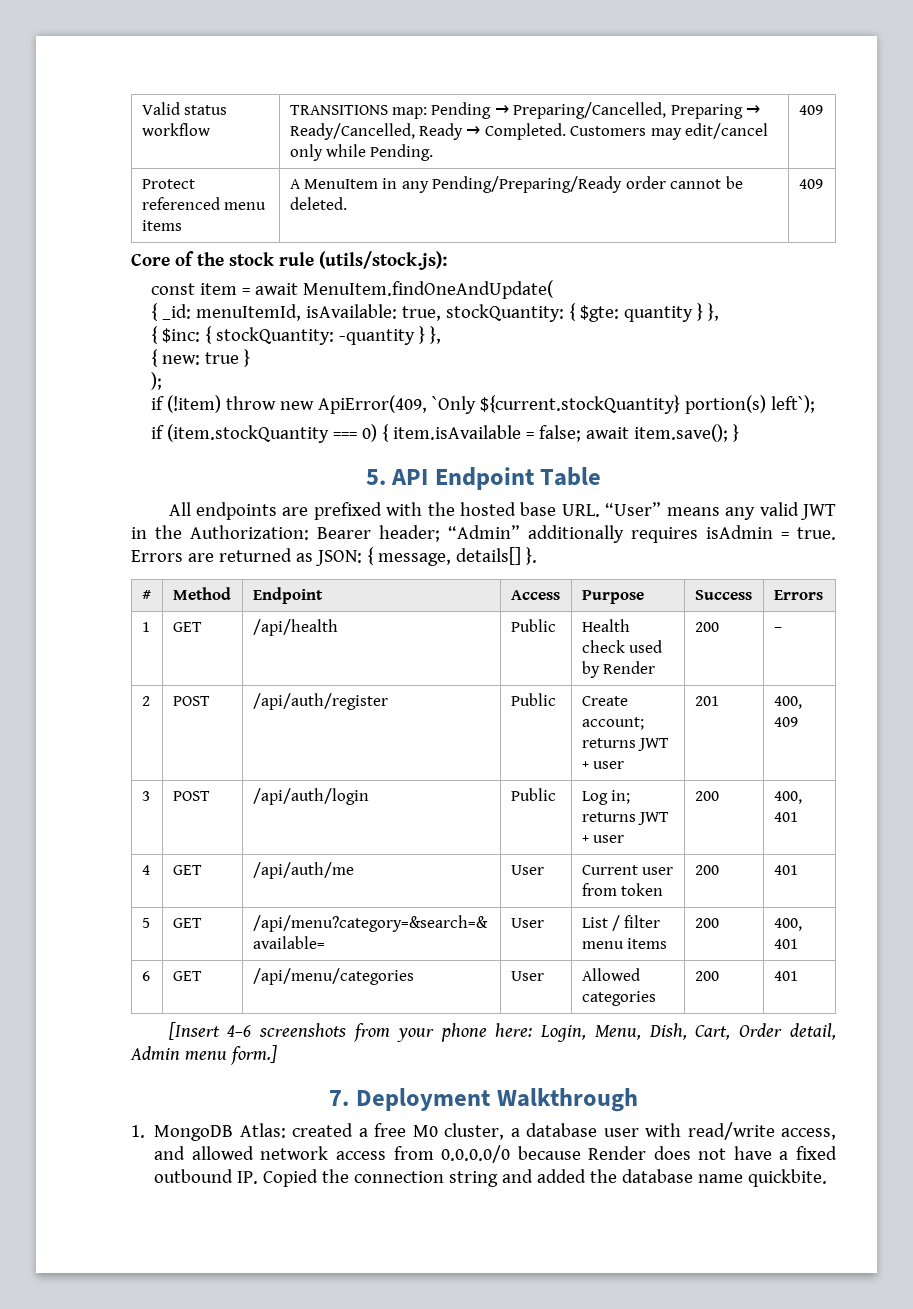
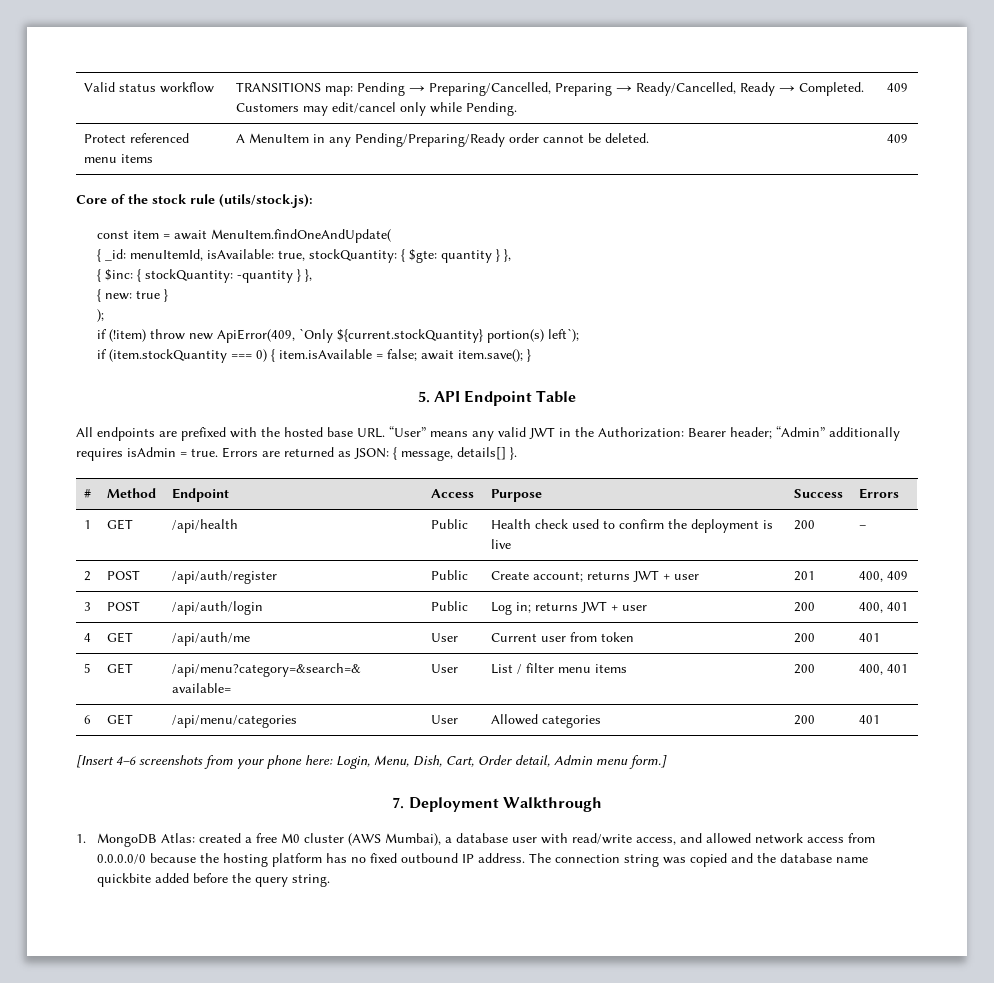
[581,661,656,678] by Render -> [602,519,773,533] [490,539,511,549] to confirm the deployment is live
[444,1123,505,1140] cluster, -> [303,833,441,846] cluster (AWS Mumbai),
[588,1146,837,1160] [154,1169,828,1187] Render does not have a fixed outbound IP. Copied the connection string and added the database name quickbite. -> [199,853,868,867] [96,873,330,887] the hosting platform has no fixed outbound IP address. The connection string was copied and the database name quickbite added before the query string.

